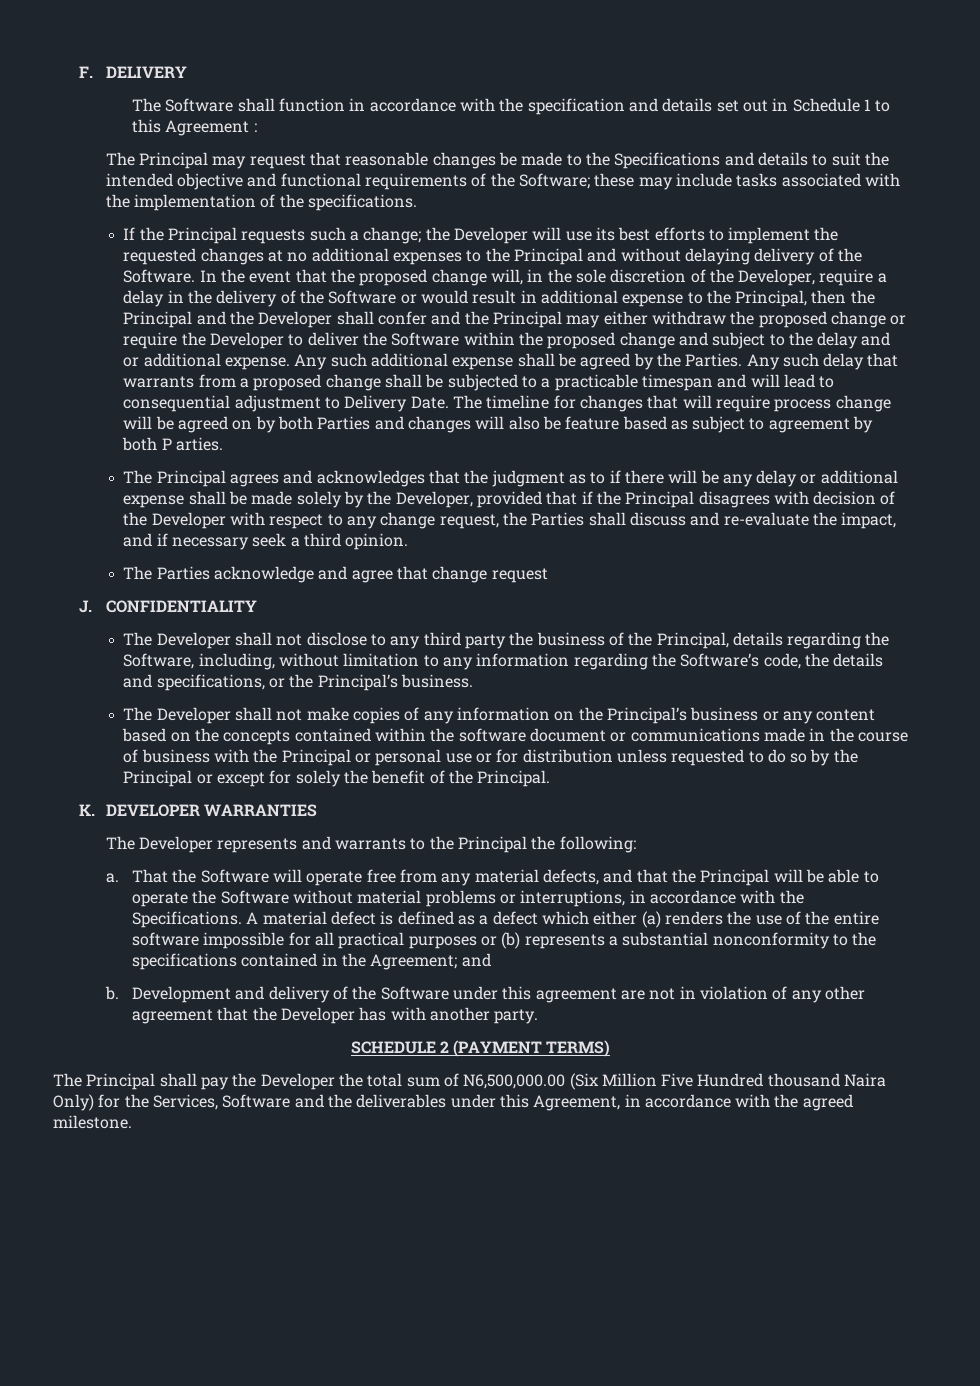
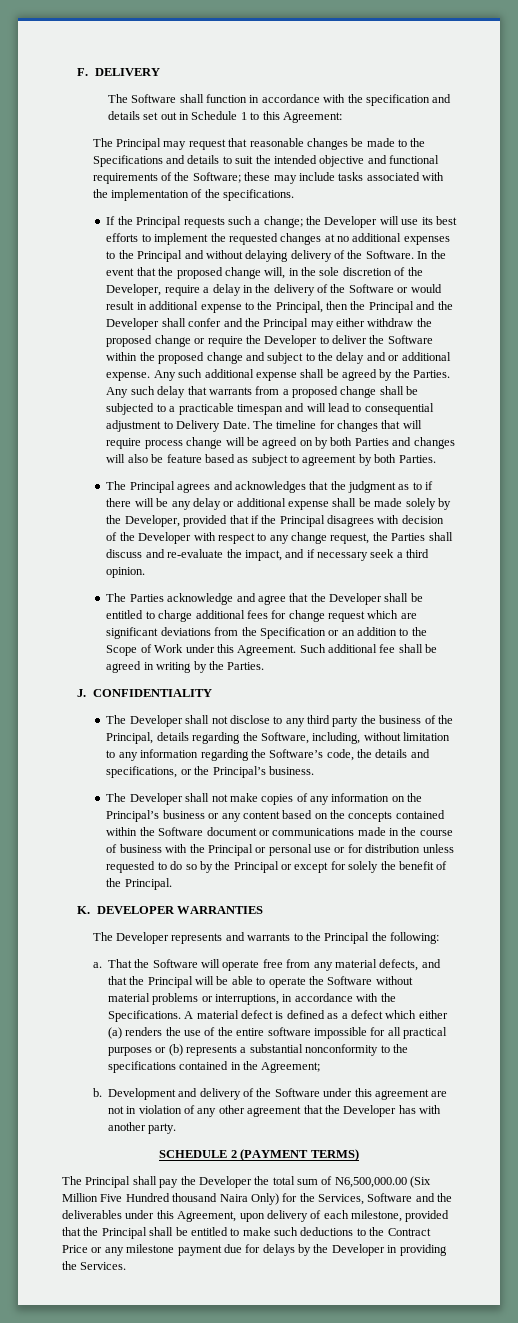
[165,120,257,136] Agreement : -> [282,112,342,123] Agreement:
[161,437,223,451] P arties. -> [398,455,436,463] Parties.
[432,566,548,583] change request -> [310,593,423,605] [106,610,417,622] [106,627,427,639] [106,644,438,656] [106,661,265,673] the Developer shall be entitled to charge additional fees for change request which are significant deviations from the Specification or an addition to the Scope of Work under this Agreement. Such additional fee shall be agreed in writing by the Parties.
[458,728,526,742] software -> [158,827,204,836] Software
[461,953,491,967] and -> (321, 1067) none
[624,1094,853,1111] [53,1115,132,1129] in accordance with the agreed milestone. -> [239,1210,450,1222] [62,1227,431,1239] [62,1244,447,1256] [62,1261,127,1270] upon delivery of each milestone, provided that the Principal shall be entitled to make such deductions to the Contract Price or any milestone payment due for delays by the Developer in providing the Services.

